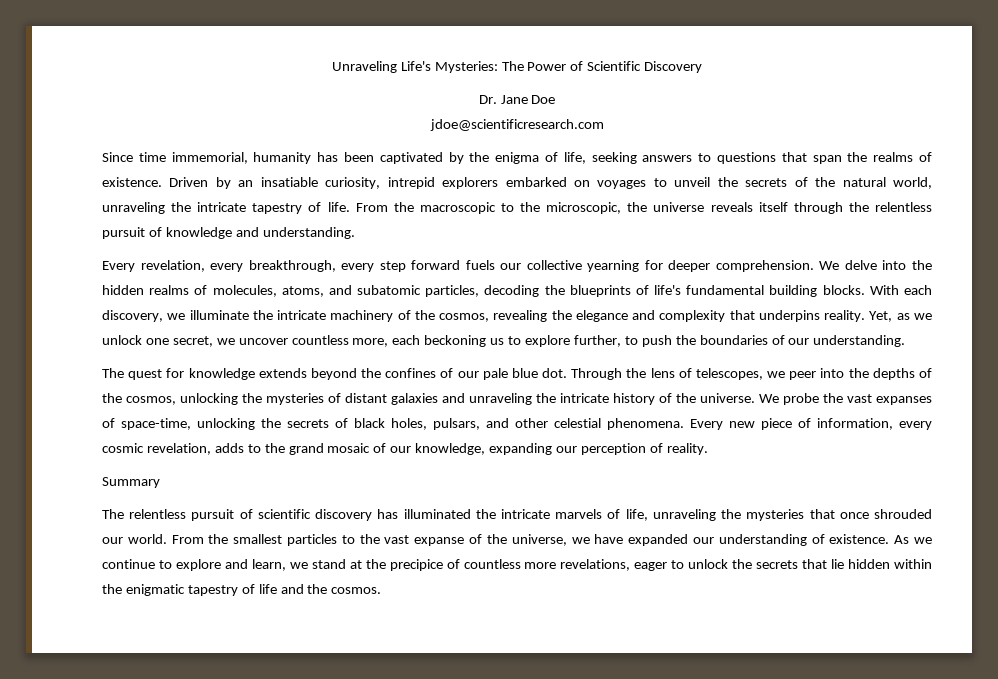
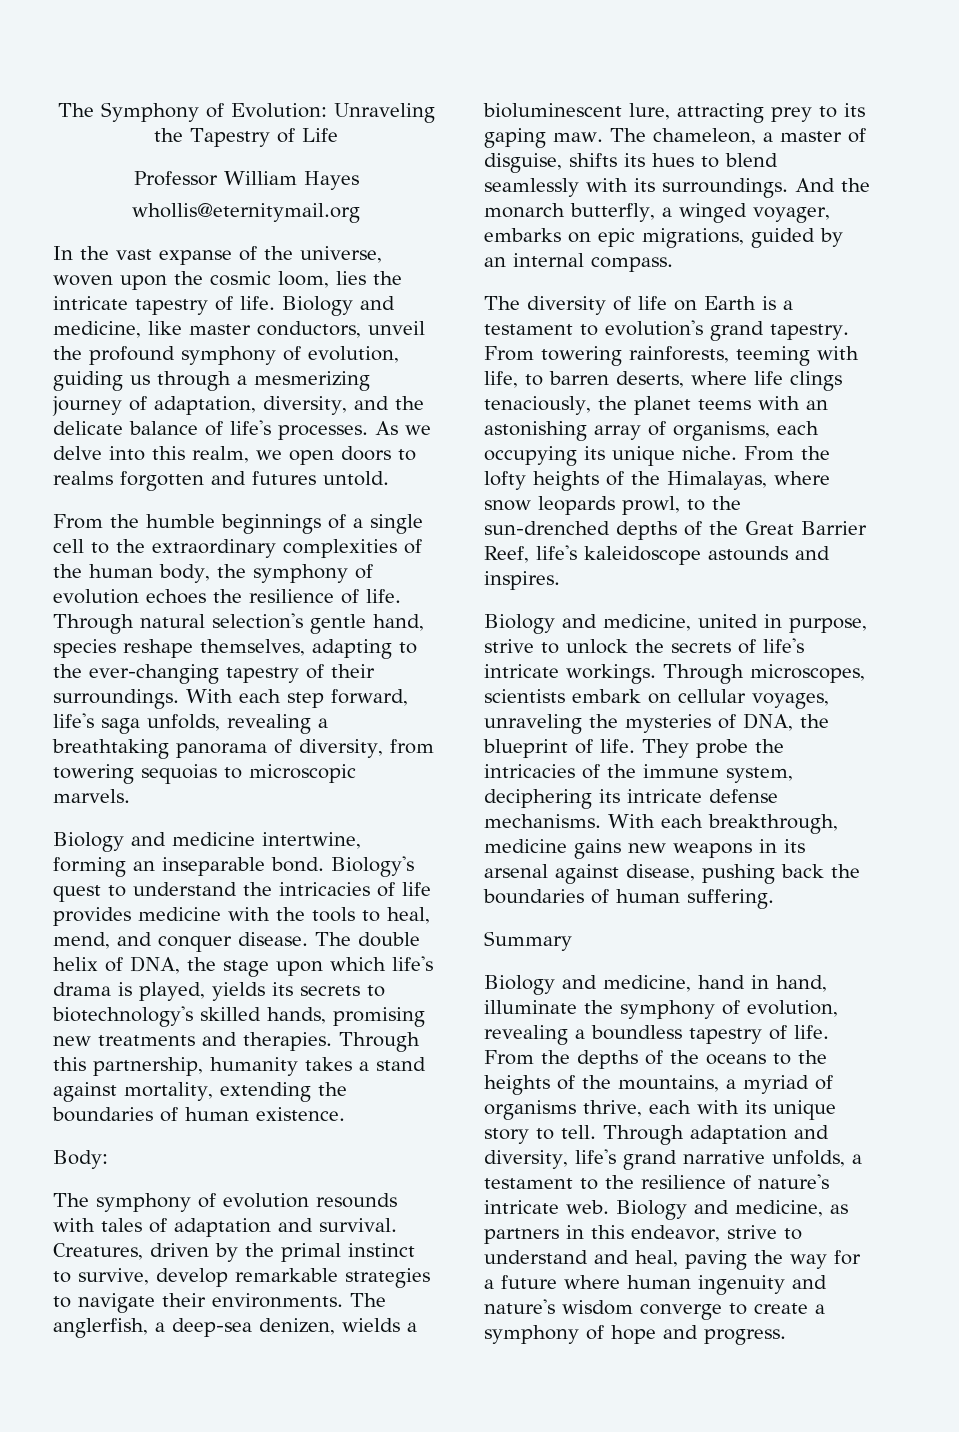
[331,61,703,73] [478,95,556,104] [429,119,604,131] [102,152,932,164] [102,177,933,189] [102,202,932,214] [102,227,355,239] [102,260,932,272] [102,285,932,297] [102,310,933,322] [102,335,906,347] [102,368,932,380] [102,393,932,405] [102,418,932,430] [102,443,708,455] [102,477,160,488] [102,509,932,521] [102,534,355,546] Unraveling Life's Mysteries: The Power of Scientific Discovery // Dr. Jane Doe // jdoe@scientificresearch.com // Since time immemorial, humanity has been captivated by the enigma of life, seeking answers to questions that span the realms of existence. Driven by an insatiable curiosity, intrepid explorers embarked on voyages to unveil the secrets of the natural world, unraveling the intricate tapestry of life. From the macroscopic to the microscopic, the universe reveals itself through the relentless pursuit of knowledge and understanding. // Every revelation, every breakthrough, every step forward fuels our collective yearning for deeper comprehension. We delve into the hidden realms of molecules, atoms, and subatomic particles, decoding the blueprints of life's fundamental building blocks. With each discovery, we illuminate the intricate machinery of the cosmos, revealing the elegance and complexity that underpins reality. Yet, as we unlock one secret, we uncover countless more, each beckoning us to explore further, to push the boundaries of our understanding. // The quest for knowledge extends beyond the confines of our pale blue dot. Through the lens of telescopes, we peer into the depths of the cosmos, unlocking the mysteries of distant galaxies and unraveling the intricate history of the universe. We probe the vast expanses of space-time, unlocking the secrets of black holes, pulsars, and other celestial phenomena. Every new piece of information, every cosmic revelation, adds to the grand mosaic of our knowledge, expanding our perception of reality. // Summary // The relentless pursuit of scientific discovery has illuminated the intricate marvels of life, unraveling the mysteries that once shrouded our world. From the smallest particles to -> [57,102,435,123] [154,128,338,147] [133,171,359,190] [132,203,360,223] [53,246,73,260] The Symphony of Evolution: Unraveling the Tapestry of Life // Professor William Hayes // whollis@eternitymail.org // In
[571,534,933,546] [102,559,933,571] [102,584,382,596] we have expanded our understanding of existence. As we continue to explore and learn, we stand at the precipice of countless more revelations, eager to unlock the secrets that lie hidden within the enigmatic tapestry of life and the cosmos. -> [53,271,402,290] [53,296,395,316] [53,321,425,338] [53,346,399,365] [53,371,370,391] [52,396,424,416] [53,420,431,440] [53,446,416,465] [53,471,389,491] [53,514,423,534] [53,539,422,558] [53,564,373,583] [53,589,401,604] [53,613,424,634] [53,639,417,659] [53,664,375,684] [53,689,408,709] [53,713,328,734] [52,739,434,759] [53,764,356,784] [53,789,130,803] [53,832,361,852] [53,856,414,877] [53,882,431,902] [53,907,430,926] [53,932,420,952] [53,956,433,977] [53,982,385,1001] [52,1006,425,1027] [53,1032,420,1052] [53,1057,426,1076] [53,1082,347,1102] [52,1107,345,1122] [53,1150,108,1169] [53,1193,397,1212] [53,1218,397,1237] [53,1243,415,1262] [53,1268,430,1288] [53,1293,386,1313] [53,1318,417,1338] [483,103,865,123] [484,128,866,148] [484,153,778,173] [484,178,870,198] [484,203,830,223] [484,228,843,248] [484,253,673,272] [484,296,793,315] [484,320,849,341] [484,346,859,366] [484,371,842,391] [484,396,828,415] [484,421,819,441] [484,446,830,466] [484,471,830,491] [484,496,741,515] [484,521,867,540] [484,545,830,565] [484,571,560,590] [484,614,867,634] [484,638,804,654] [484,664,865,684] [484,689,829,709] [484,713,829,734] [483,739,784,758] [484,764,793,783] [484,789,778,809] [484,814,838,834] [484,839,805,859] [484,864,860,884] [483,889,774,909] [484,931,572,951] [484,975,827,995] [484,1000,838,1019] [484,1025,829,1045] [484,1050,827,1069] [484,1075,833,1095] [484,1100,836,1120] [484,1125,829,1145] [484,1149,862,1170] [484,1174,829,1190] [484,1200,848,1220] [484,1225,802,1244] [484,1250,861,1270] [484,1275,827,1295] [484,1299,825,1320] [484,1325,786,1345] woven upon the cosmic loom, lies the intricate tapestry of life. Biology and medicine, like master conductors, unveil the profound symphony of evolution, guiding us through a mesmerizing journey of adaptation, diversity, and the delicate balance of life's processes. As we delve into this realm, we open doors to realms forgotten and futures untold. // From the humble beginnings of a single cell to the extraordinary complexities of the human body, the symphony of evolution echoes the resilience of life. Through natural selection's gentle hand, species reshape themselves, adapting to the ever-changing tapestry of their surroundings. With each step forward, life's saga unfolds, revealing a breathtaking panorama of diversity, from towering sequoias to microscopic marvels. // Biology and medicine intertwine, forming an inseparable bond. Biology's quest to understand the intricacies of life provides medicine with the tools to heal, mend, and conquer disease. The double helix of DNA, the stage upon which life's drama is played, yields its secrets to biotechnology's skilled hands, promising new treatments and therapies. Through this partnership, humanity takes a stand against mortality, extending the boundaries of human existence. // Body: // The symphony of evolution resounds with tales of adaptation and survival. Creatures, driven by the primal instinct to survive, develop remarkable strategies to navigate their environments. The anglerfish, a deep-sea denizen, wields a bioluminescent lure, attracting prey to its gaping maw. The chameleon, a master of disguise, shifts its hues to blend seamlessly with its surroundings. And the monarch butterfly, a winged voyager, embarks on epic migrations, guided by an internal compass. // The diversity of life on Earth is a testament to evolution's grand tapestry. From towering rainforests, teeming with life, to barren deserts, where life clings tenaciously, the planet teems with an astonishing array of organisms, each occupying its unique niche. From the lofty heights of the Himalayas, where snow leopards prowl, to the sun-drenched depths of the Great Barrier Reef, life's kaleidoscope astounds and inspires. // Biology and medicine, united in purpose, strive to unlock the secrets of life's intricate workings. Through microscopes, scientists embark on cellular voyages, unraveling the mysteries of DNA, the blueprint of life. They probe the intricacies of the immune system, deciphering its intricate defense mechanisms. With each breakthrough, medicine gains new weapons in its arsenal against disease, pushing back the boundaries of human suffering. // Summary // Biology and medicine, hand in hand, illuminate the symphony of evolution, revealing a boundless tapestry of life. From the depths of the oceans to the heights of the mountains, a myriad of organisms thrive, each with its unique story to tell. Through adaptation and diversity, life's grand narrative unfolds, a testament to the resilience of nature's intricate web. Biology and medicine, as partners in this endeavor, strive to understand and heal, paving the way for a future where human ingenuity and nature's wisdom converge to create a symphony of hope and progress.

